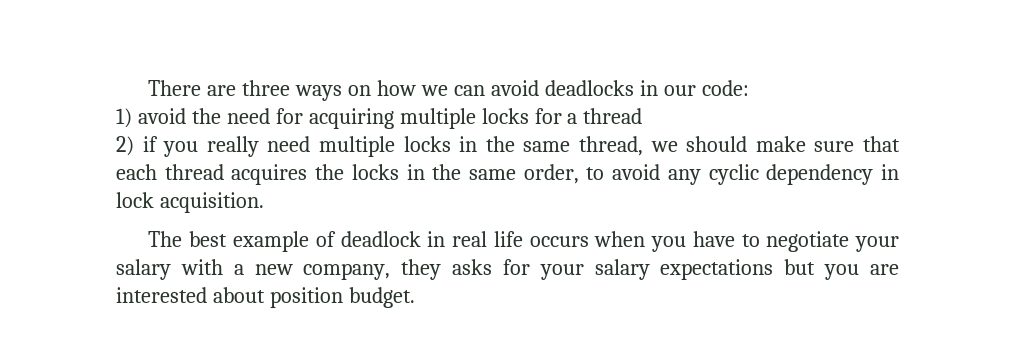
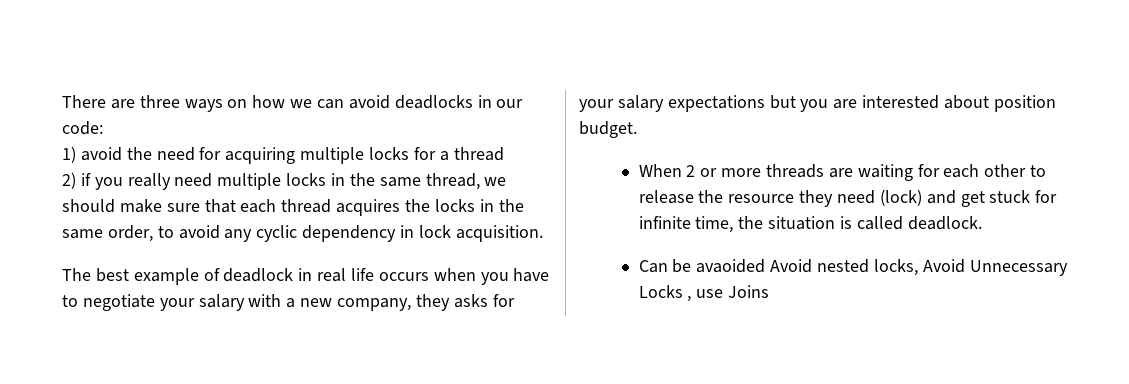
(415, 297) none -> [638,164,1047,181] [638,189,1058,207] [638,216,982,233] [638,259,1068,276] [638,285,770,302] // When 2 or more threads are waiting for each other to release the resource they need (lock) and get stuck for infinite time, the situation is called deadlock. // Can be avaoided Avoid nested locks, Avoid Unnecessary Locks , use Joins

